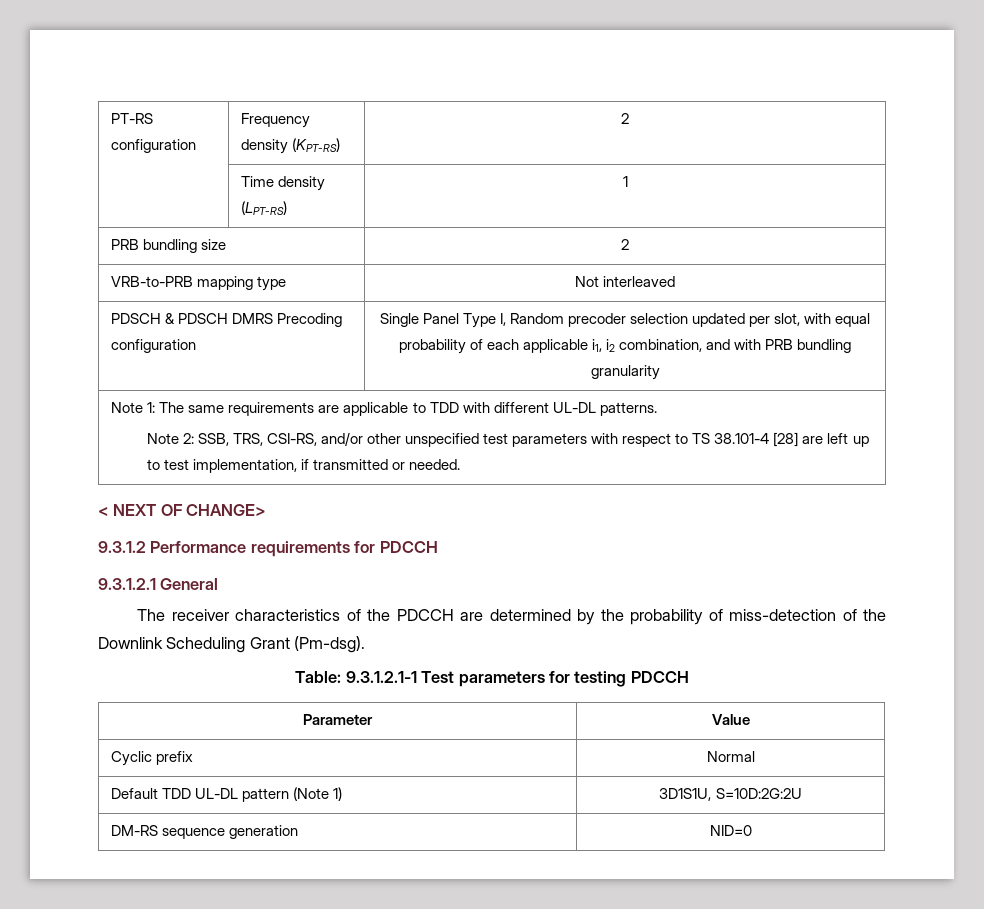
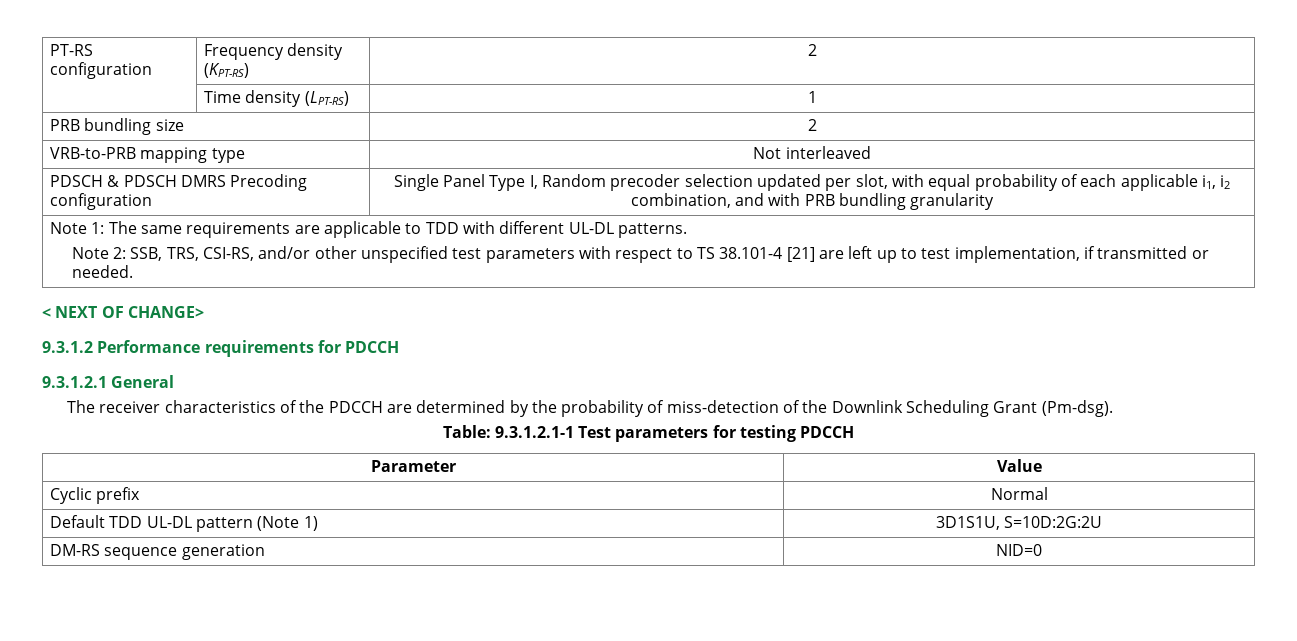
[773,432,799,447] [28] -> [786,247,815,262] [21]

